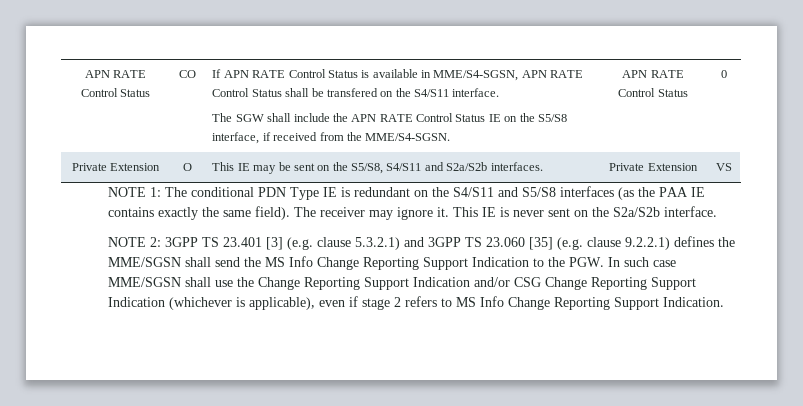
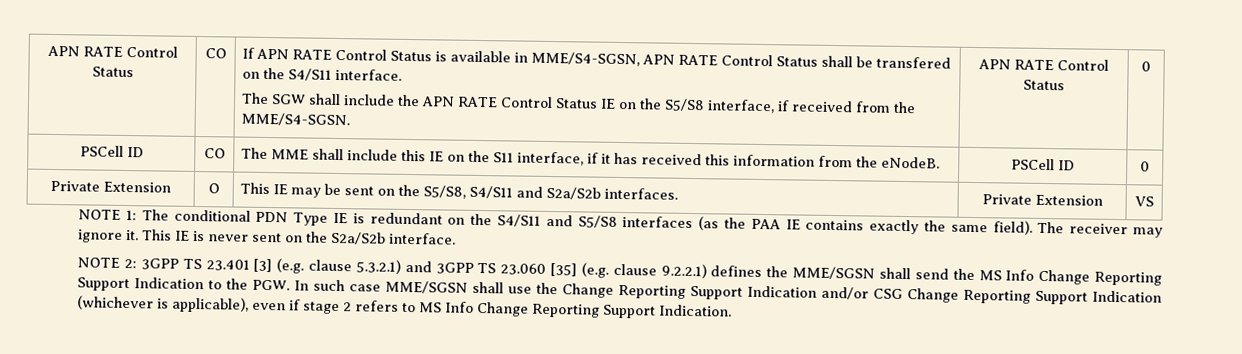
(727, 74) none -> [79,145,144,158] [203,148,226,159] [241,147,941,169] [1011,158,1075,171] [1140,161,1150,172] // PSCell ID | CO | The MME shall include this IE on the S11 interface, if it has received this information from the eNodeB. | PSCell ID | 0

